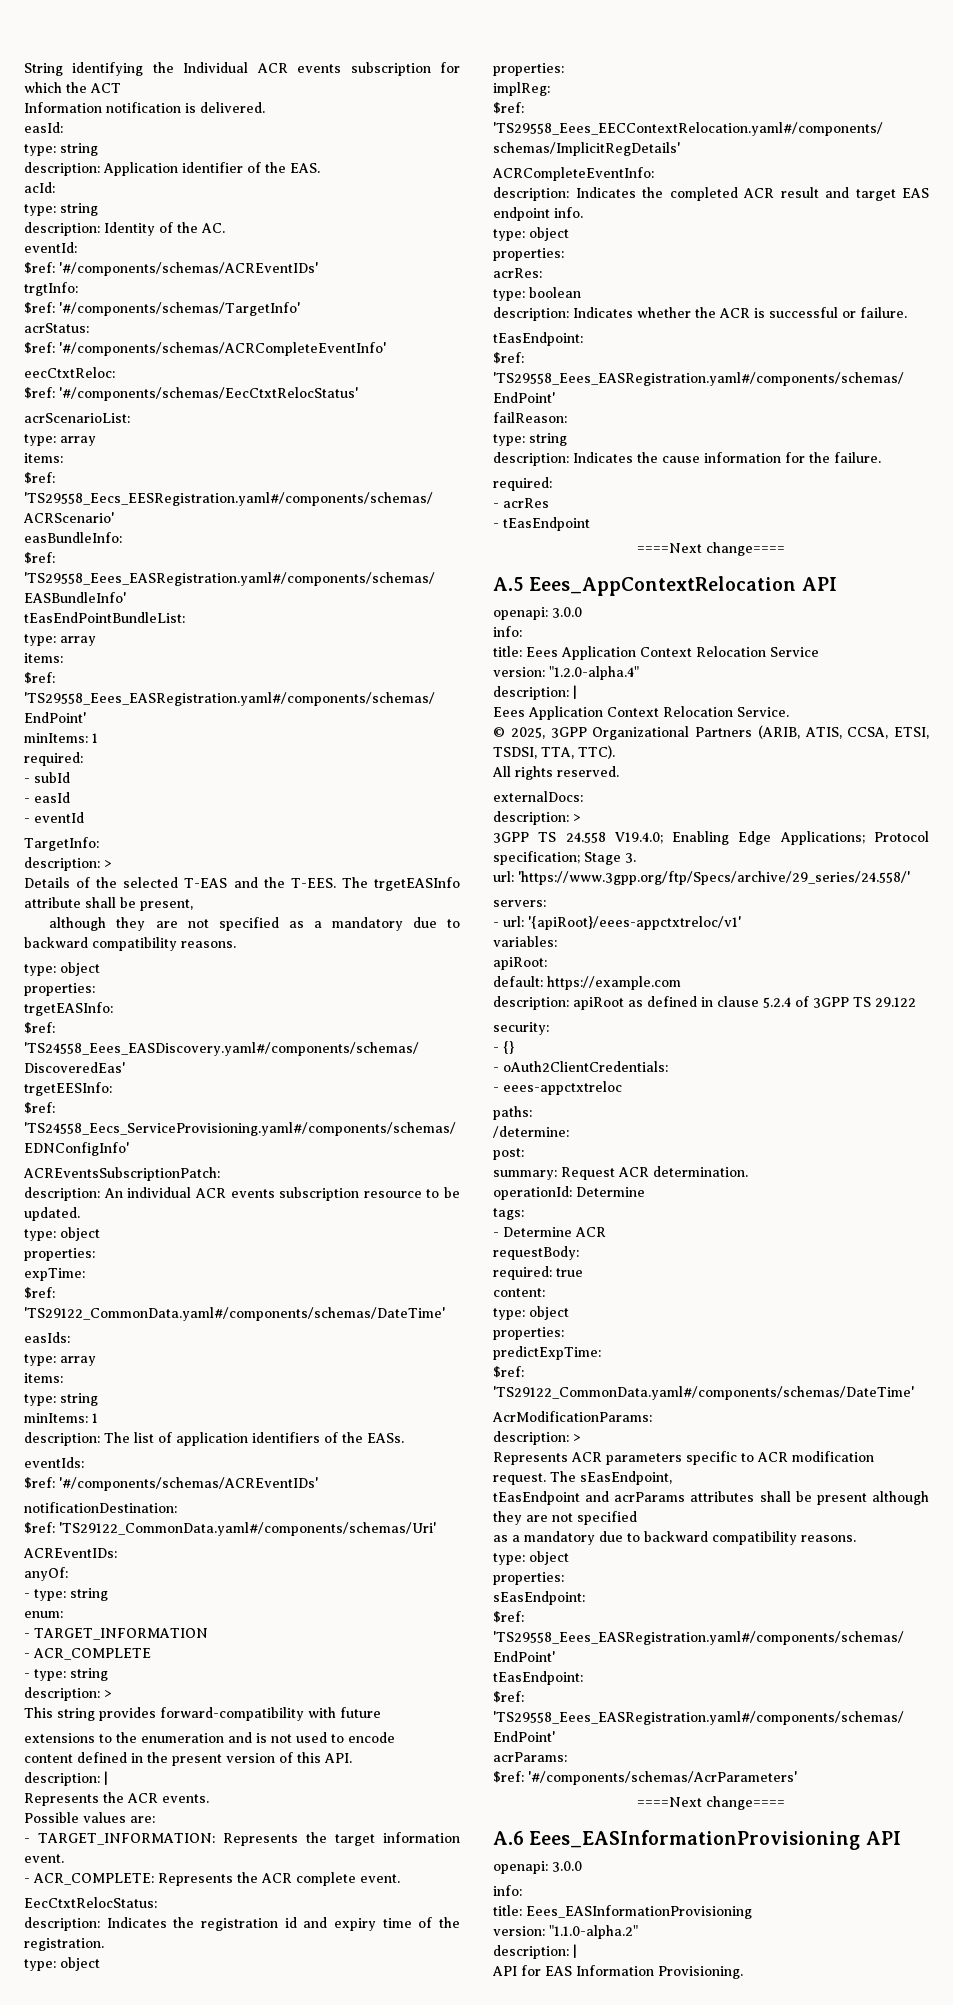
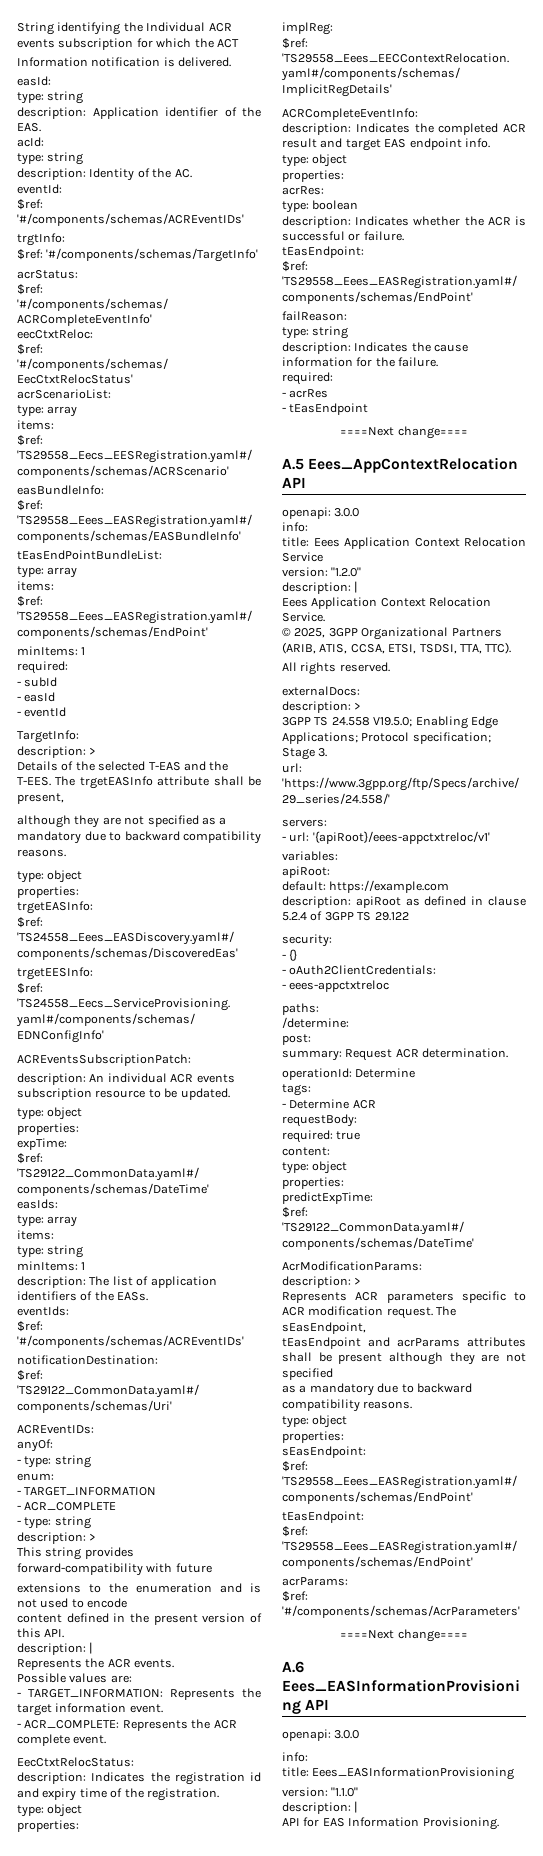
[549,666,639,680] "1.2.0-alpha.4" -> [331,567,362,577] "1.2.0"
[614,832,663,844] V19.4.0; -> [373,717,413,727] V19.5.0;
[549,1925,638,1939] "1.1.0-alpha.2" -> [331,1787,359,1797] "1.1.0"

